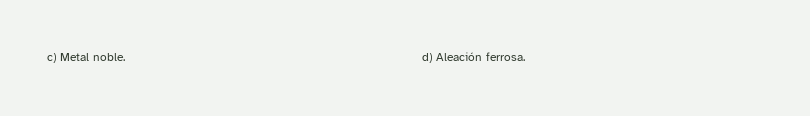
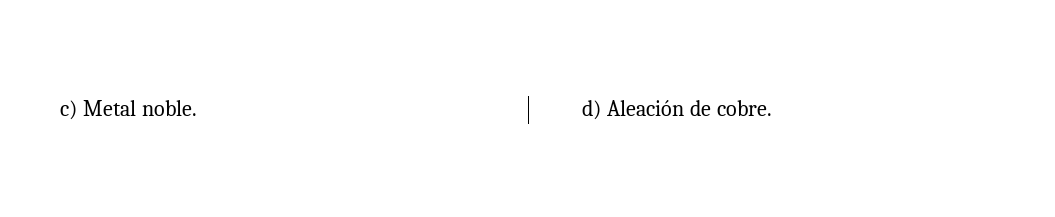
[485,52,525,61] ferrosa. -> [690,100,773,116] de cobre.

